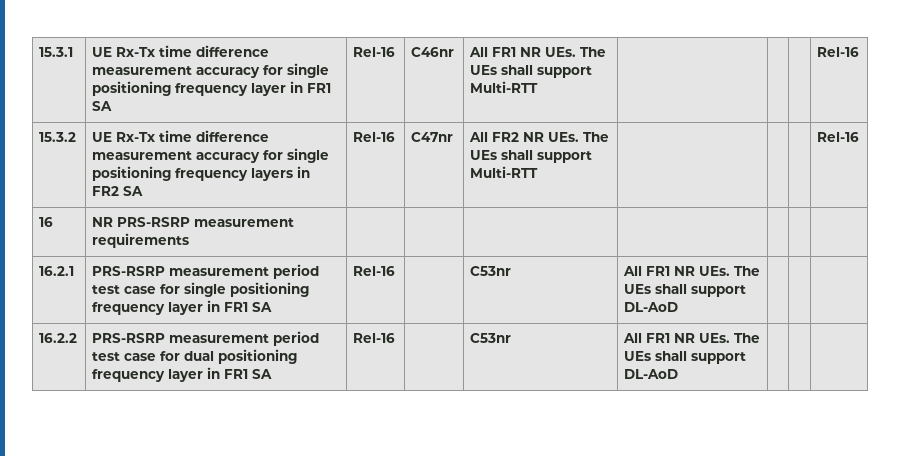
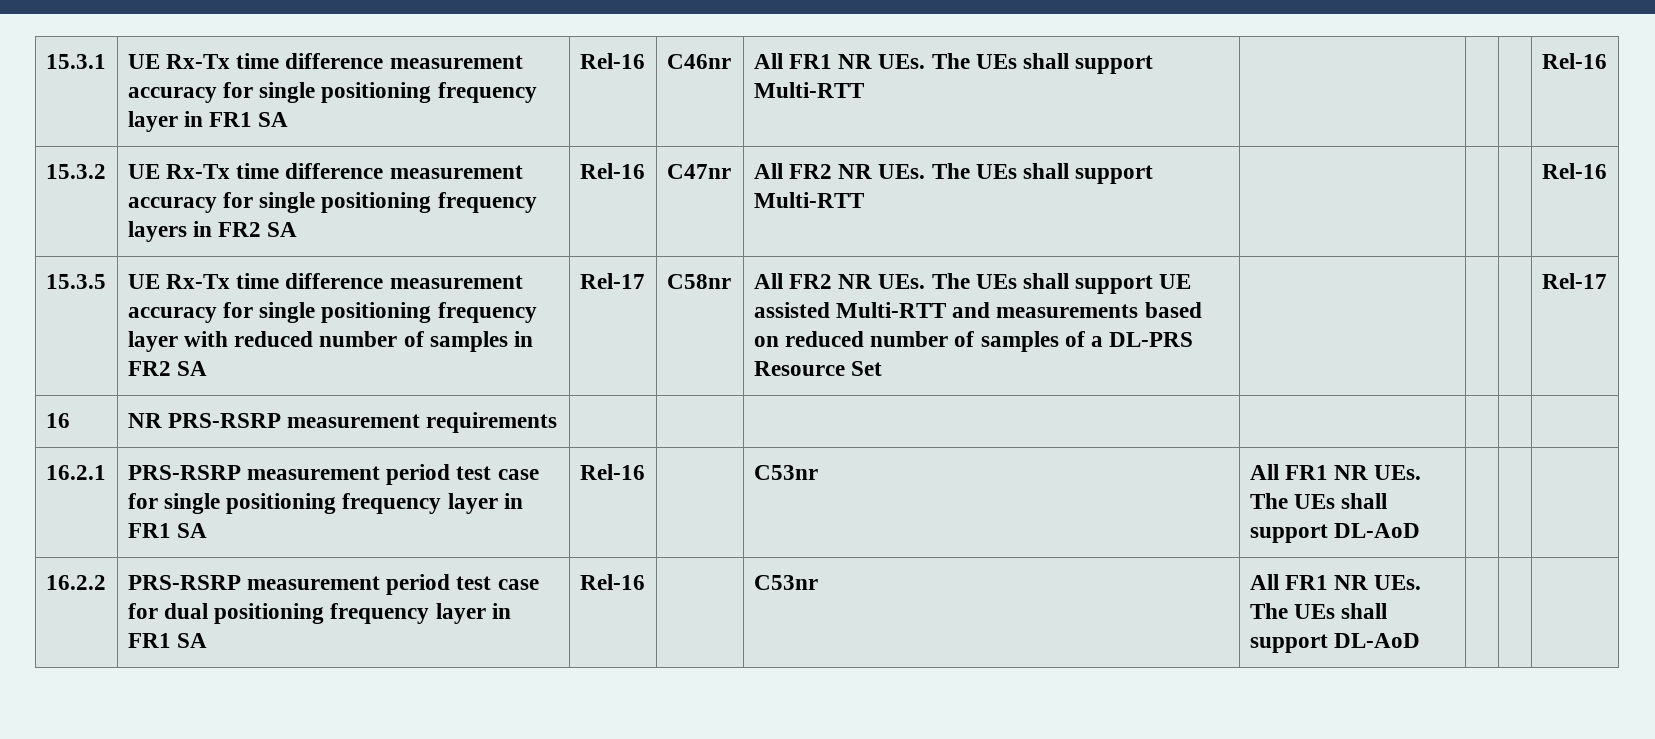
(860, 137) none -> [45,274,106,289] [127,273,523,289] [127,302,537,323] [127,331,533,352] [127,361,207,376] [579,273,645,289] [666,274,731,289] [753,273,1192,294] [753,302,1202,318] [753,331,1194,352] [753,361,882,376] [1541,273,1607,289] // 15.3.5 | UE Rx-Tx time difference measurement accuracy for single positioning frequency layer with reduced number of samples in FR2 SA | Rel-17 | C58nr | All FR2 NR UEs. The UEs shall support UE assisted Multi-RTT and measurements based on reduced number of samples of a DL-PRS Resource Set | | | | Rel-17

